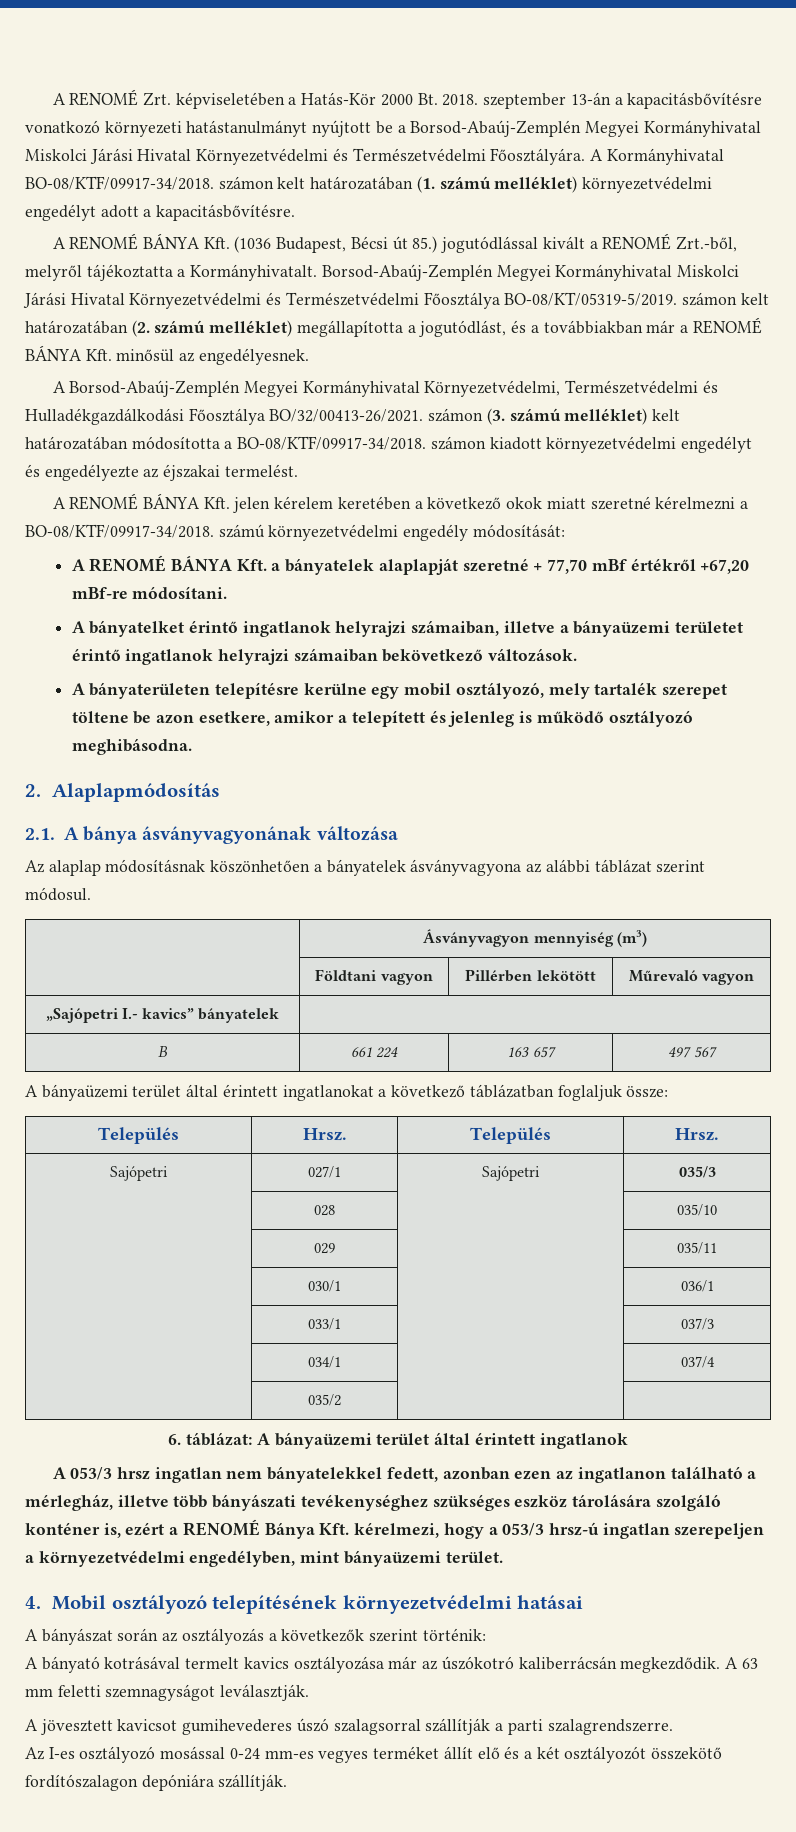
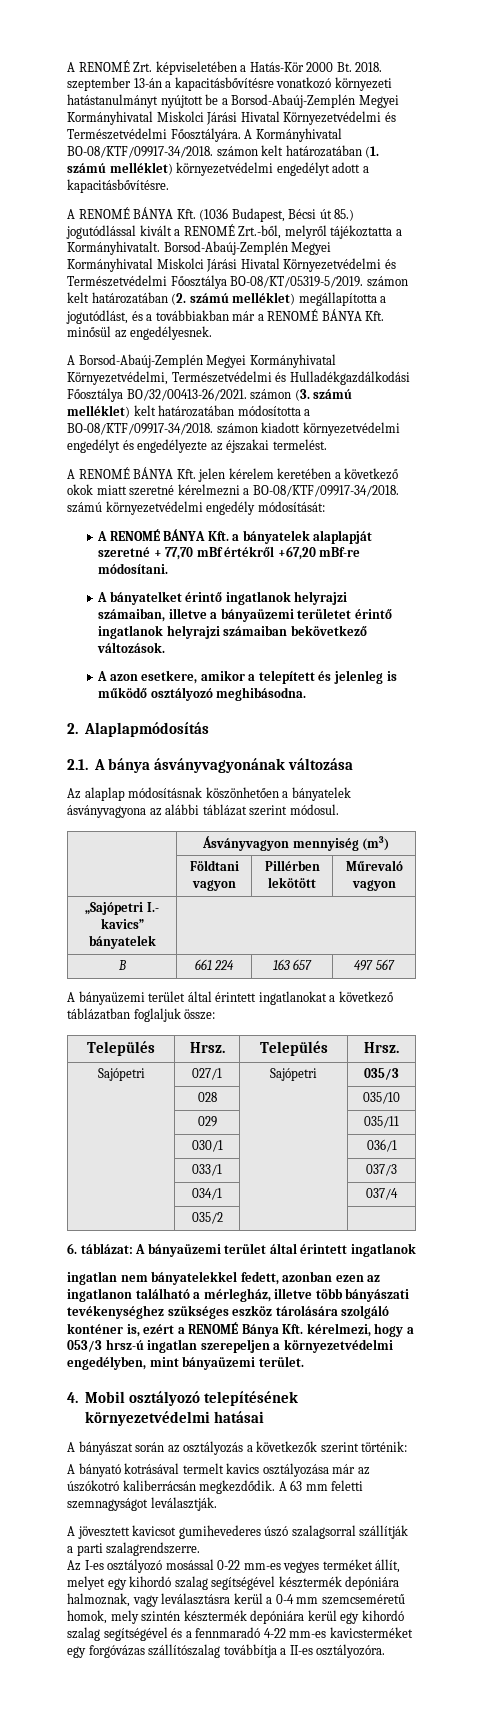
[89,682,728,699] [71,711,152,724] bányaterületen telepítésre kerülne egy mobil osztályozó, mely tartalék szerepet töltene be -> (108, 676) none
[52,1467,150,1480] A 053/3 hrsz -> (416, 1250) none
[229,1748,260,1760] 0-24 -> [217,1560,241,1570] 0-22
[443,1746,723,1763] [25,1774,288,1791] állít elő és a két osztályozót összekötő fordítószalagon depóniára szállítják. -> [375,1559,401,1573] [67,1576,400,1590] [67,1593,405,1607] [67,1610,404,1624] [67,1627,413,1641] [67,1644,386,1658] állít, melyet egy kihordó szalag segítségével késztermék depóniára halmoznak, vagy leválasztásra kerül a 0-4 mm szemcseméretű homok, mely szintén késztermék depóniára kerül egy kihordó szalag segítségével és a fennmaradó 4-22 mm-es kavicsterméket egy forgóvázas szállítószalag továbbítja a II-es osztályozóra.

